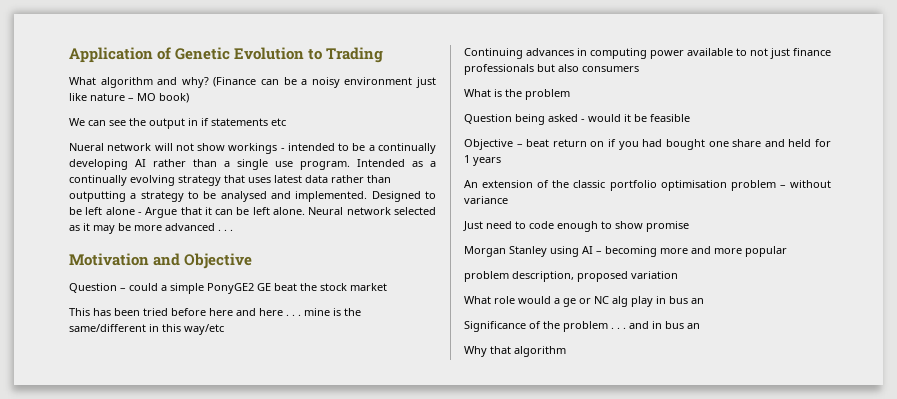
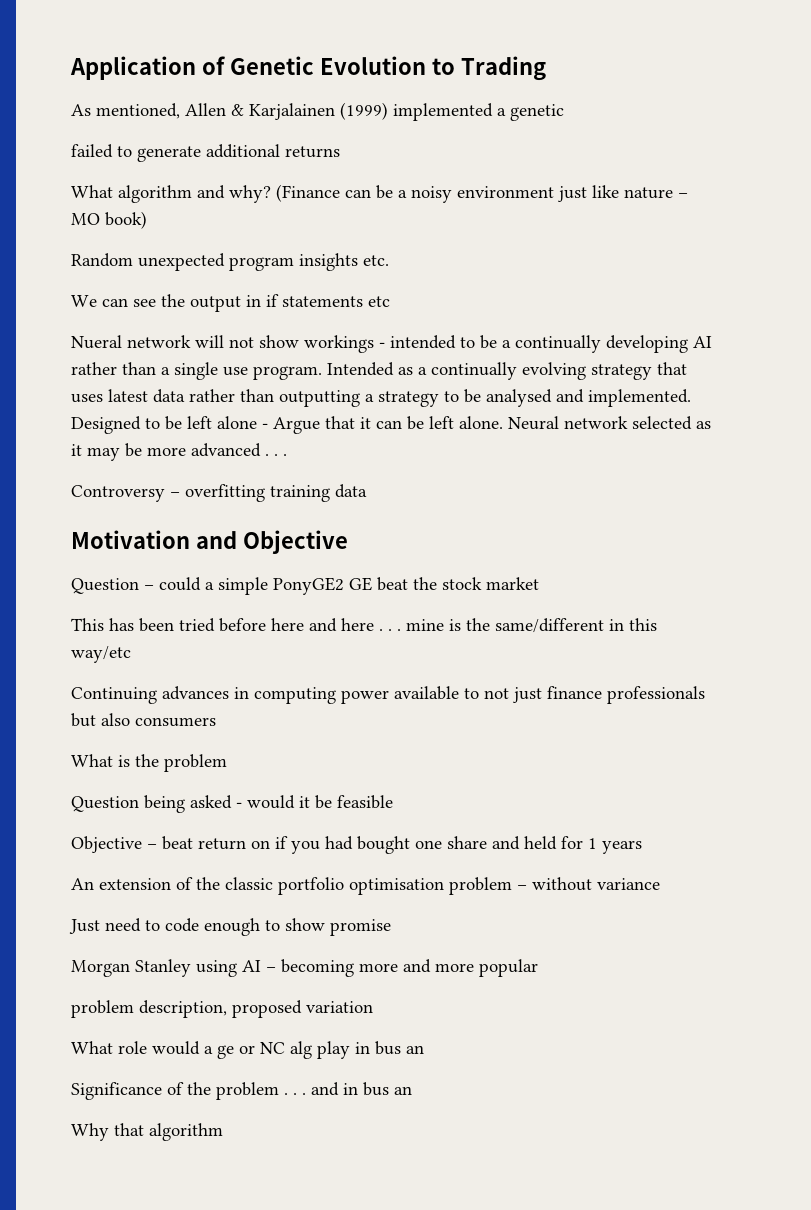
(384, 55) none -> [71,102,564,121] [71,144,340,162] // As mentioned, Allen & Karjalainen (1999) implemented a genetic // failed to generate additional returns
(189, 98) none -> [71,253,389,271] // Random unexpected program insights etc.
(233, 230) none -> [71,484,367,502] // Controversy – overfitting training data

